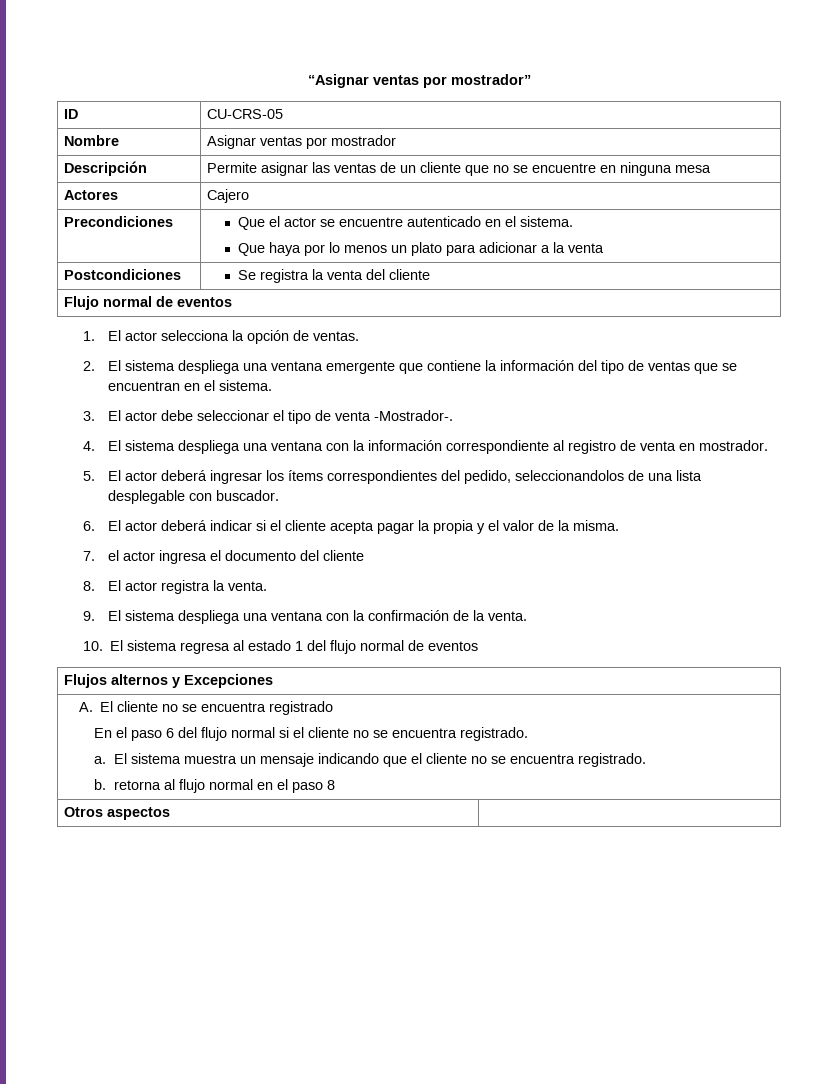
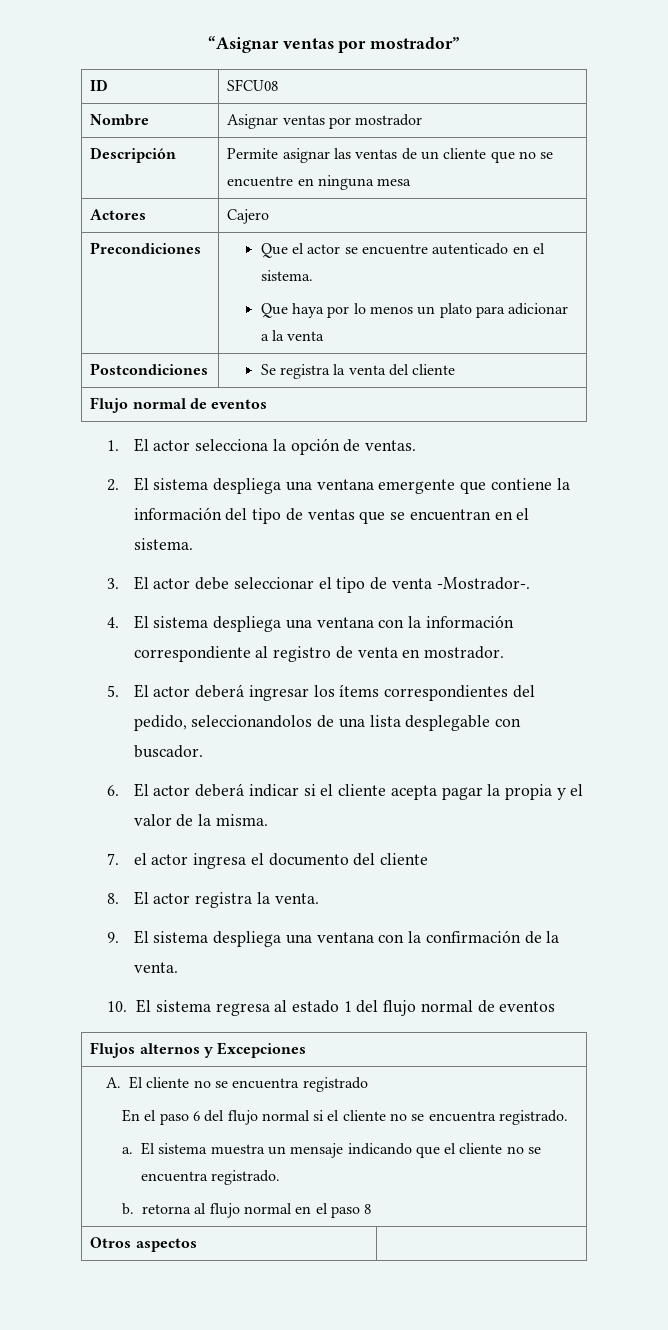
[206,109,283,119] CU-CRS-05 -> [227,79,279,91] SFCU08

